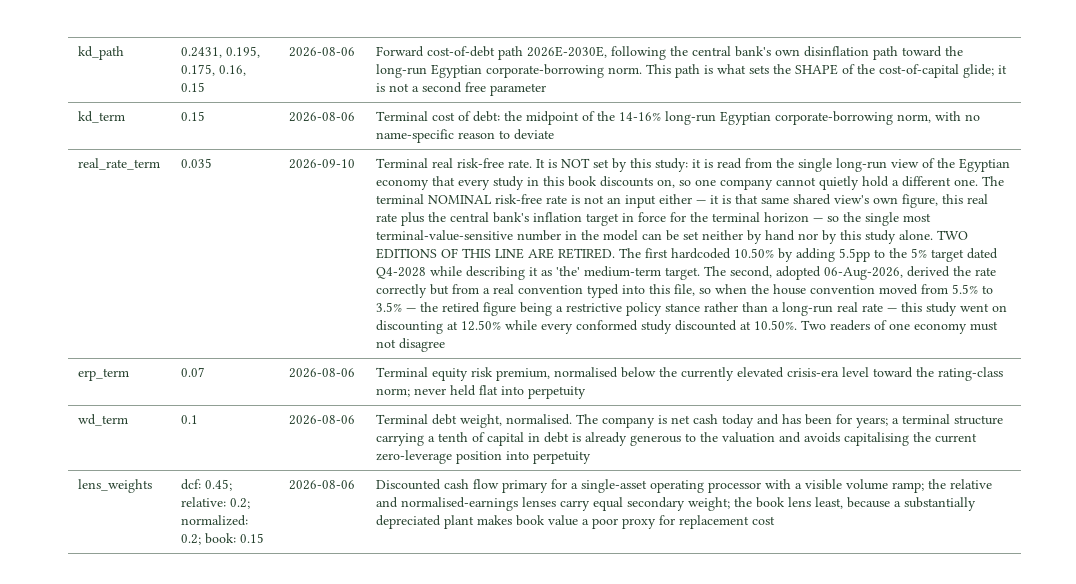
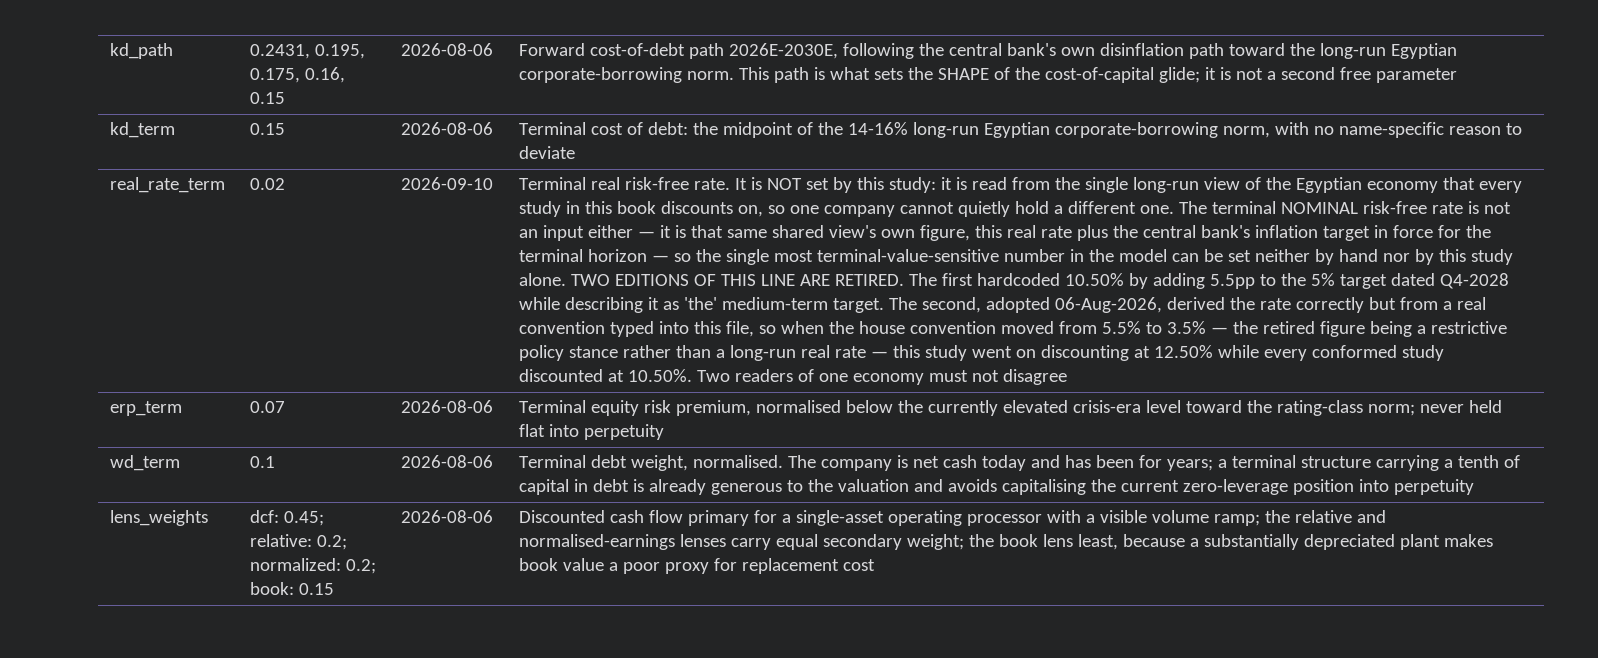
[181,158,213,168] 0.035 -> [250,178,286,190] 0.02

